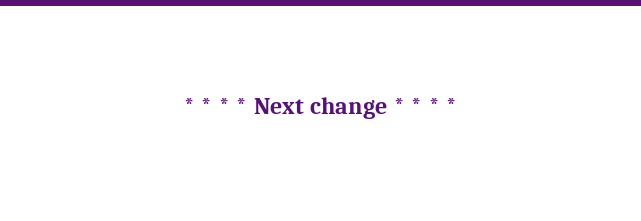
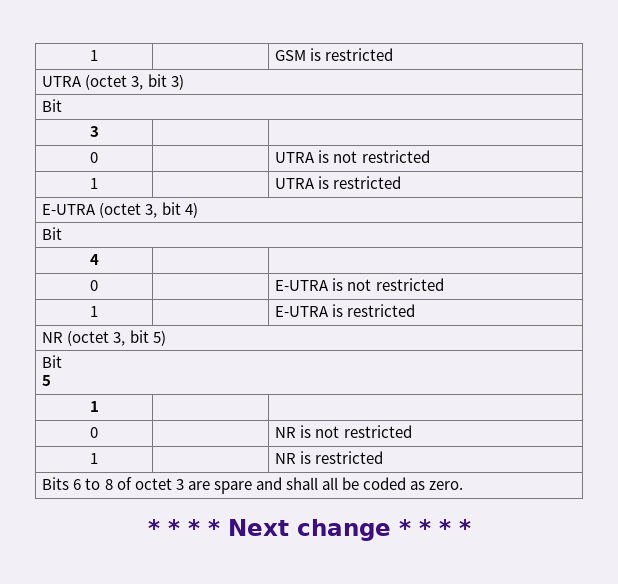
(183, 106) none -> [90,50,98,61] [275,48,394,61] [42,74,184,90] [42,99,63,112] [89,126,99,137] [90,152,98,163] [275,150,430,163] [90,178,98,189] [275,176,402,189] [42,202,198,218] [42,227,63,240] [89,254,99,265] [90,280,98,291] [275,278,444,291] [90,306,98,317] [275,304,416,317] [42,330,166,346] [42,355,63,368] [42,375,52,386] [89,401,99,412] [90,427,98,438] [275,425,412,438] [90,453,98,464] [275,451,384,464] [42,477,464,494] 1 | | GSM is restricted // UTRA (octet 3, bit 3) // Bit // 3 | | // 0 | | UTRA is not restricted // 1 | | UTRA is restricted // E-UTRA (octet 3, bit 4) // Bit // 4 | | // 0 | | E-UTRA is not restricted // 1 | | E-UTRA is restricted // NR (octet 3, bit 5) // Bit // 5 // 1 | | // 0 | | NR is not restricted // 1 | | NR is restricted // Bits 6 to 8 of octet 3 are spare and shall all be coded as zero. //

